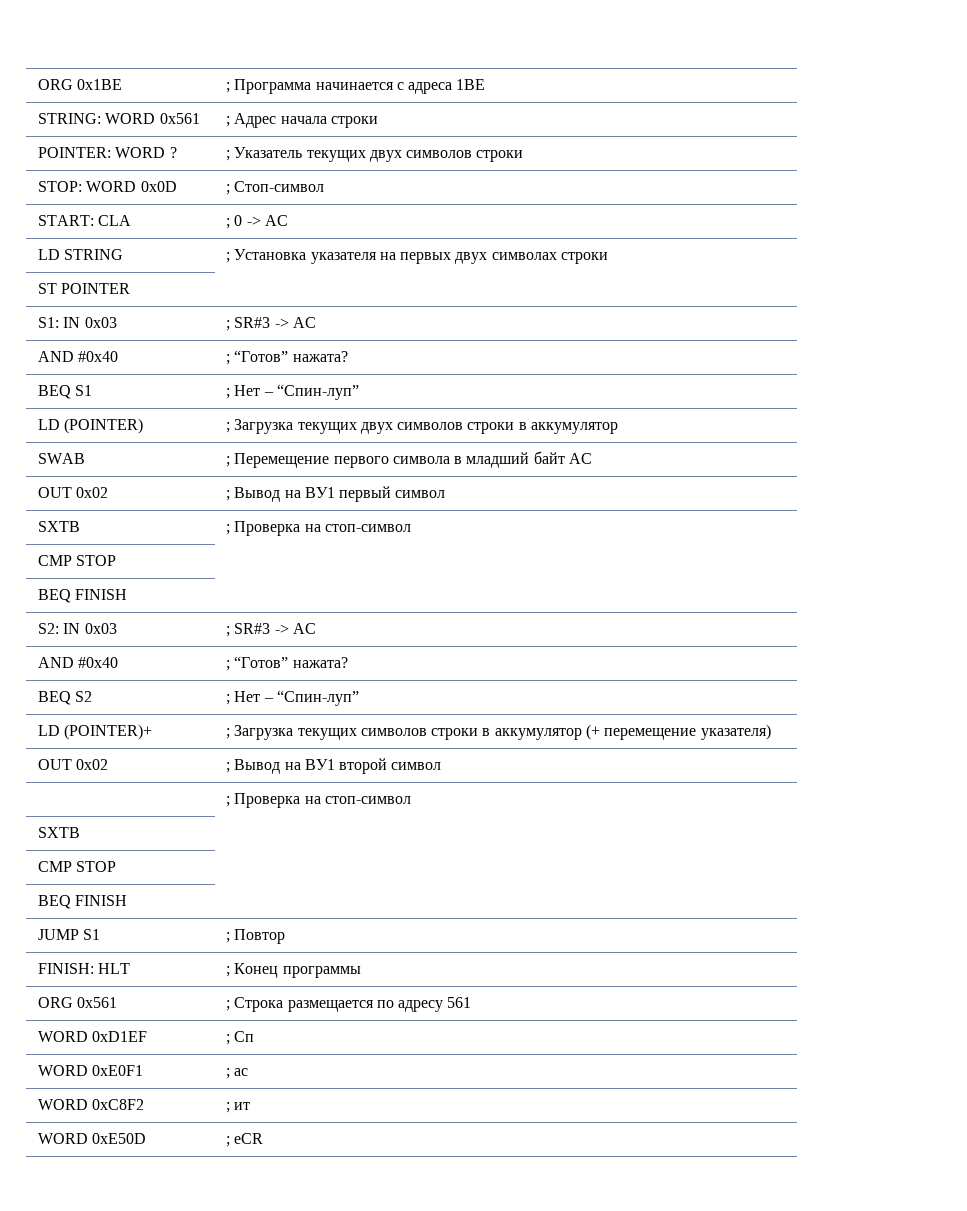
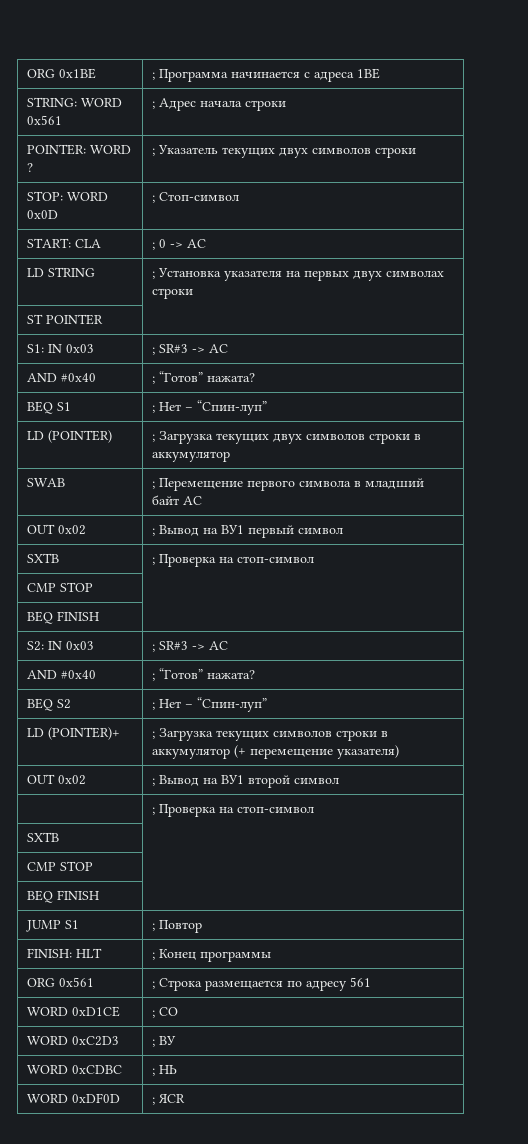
[92,1031,148,1042] [225,1031,255,1045] [37,1065,144,1076] [225,1068,249,1079] [37,1099,145,1110] [225,1102,251,1113] [37,1133,147,1144] [225,1133,264,1147] 0xD1EF | ; Сп // WORD 0xE0F1 | ; ас // WORD 0xC8F2 | ; ит // WORD 0xE50D | ; eCR -> [71,1006,120,1017] [151,1007,178,1018] [26,1036,119,1046] [151,1036,176,1047] [26,1065,122,1074] [151,1065,177,1076] [26,1093,120,1103] [151,1094,185,1105] 0xD1CE | ; СО // WORD 0xC2D3 | ; ВУ // WORD 0xCDBC | ; НЬ // WORD 0xDF0D | ; ЯCR

